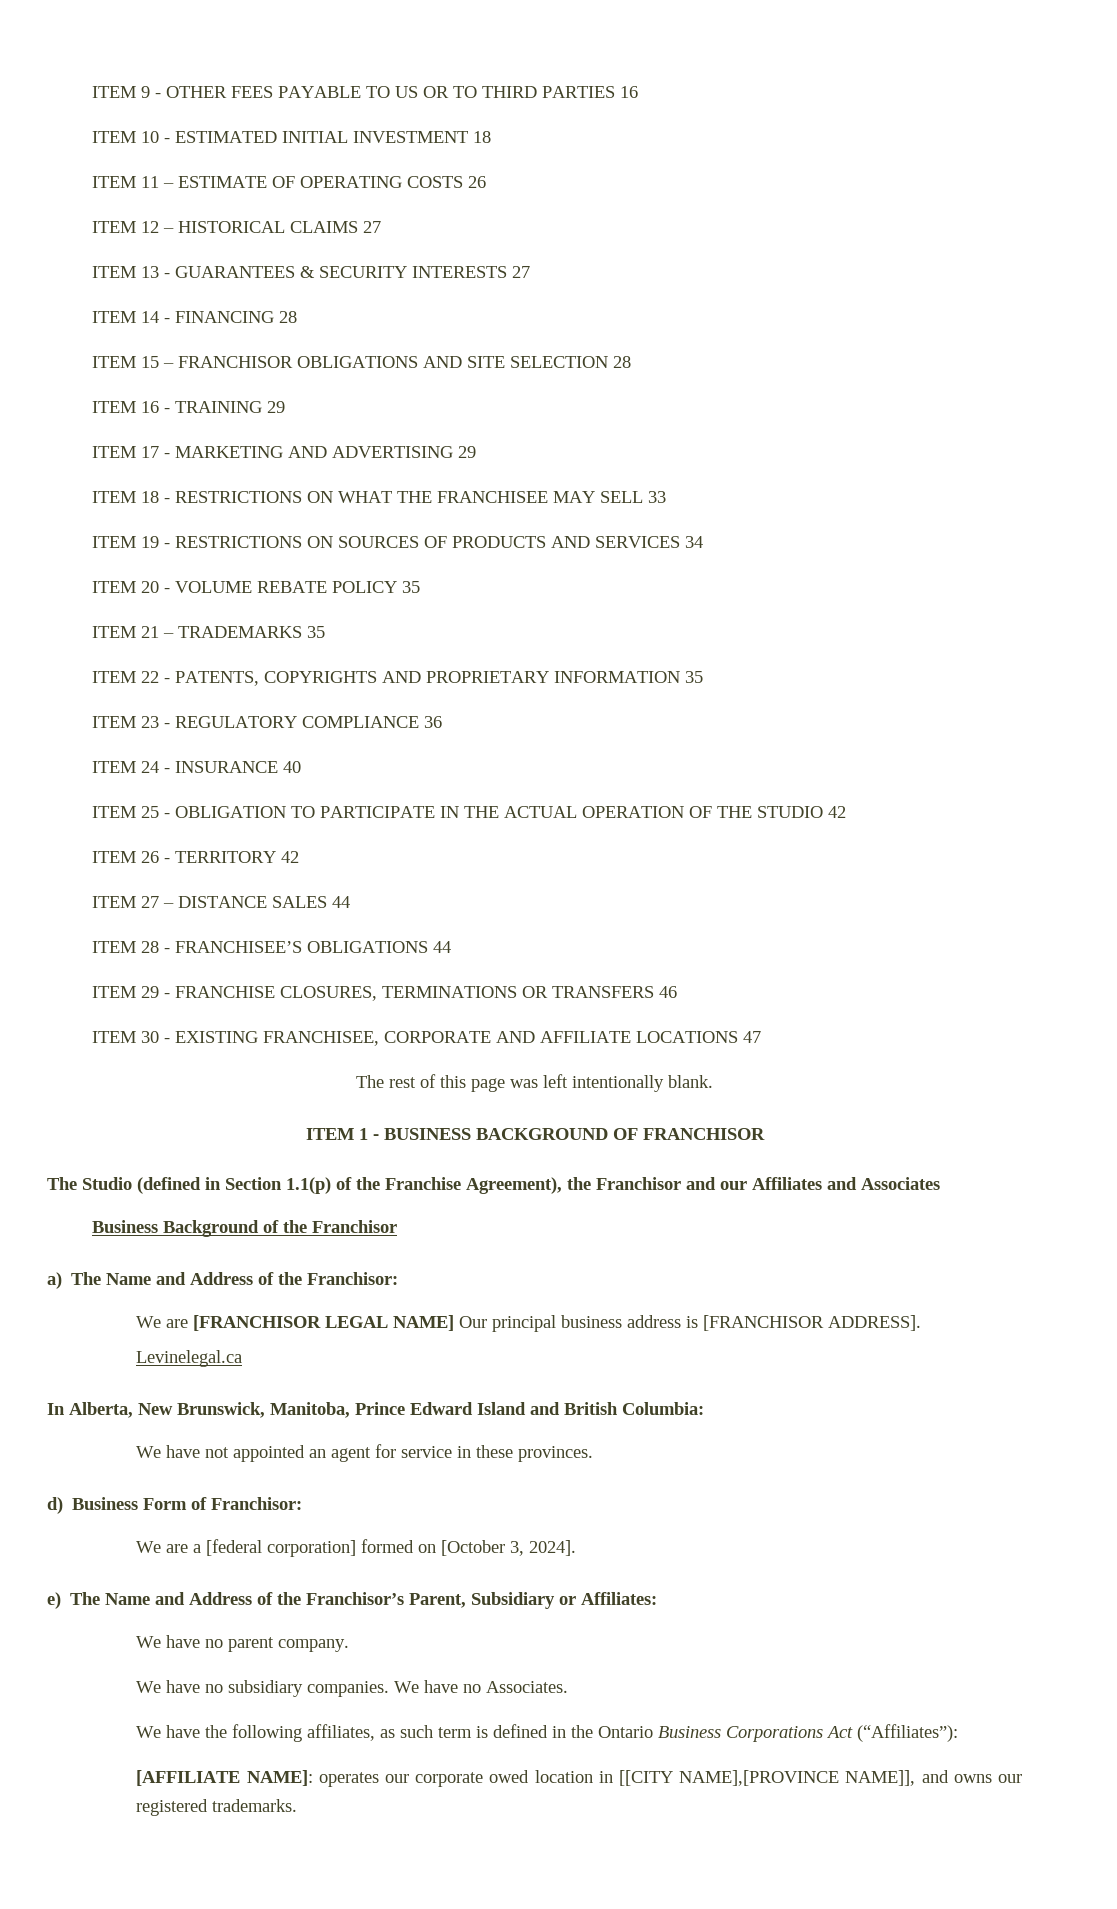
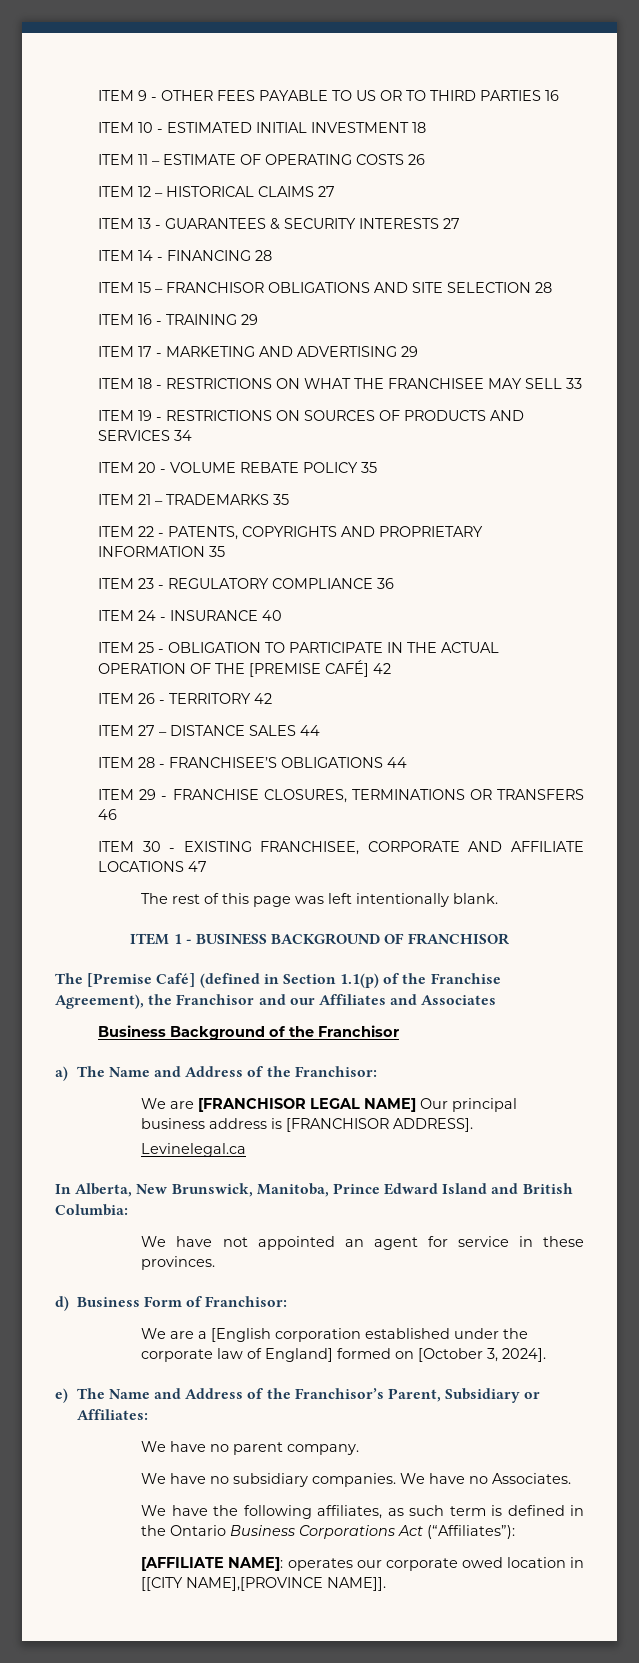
[756,806,823,818] STUDIO -> [249,660,370,677] [PREMISE CAFÉ]
[82,1177,132,1190] Studio -> [87,973,196,987] [Premise Café]
[206,1539,357,1557] [federal corporation] -> [211,1328,529,1342] [141,1348,334,1362] [English corporation established under the corporate law of England]
[845,1770,1022,1786] [136,1799,298,1816] NAME]], and owns our registered trademarks. -> [327,1577,387,1591] NAME]].

